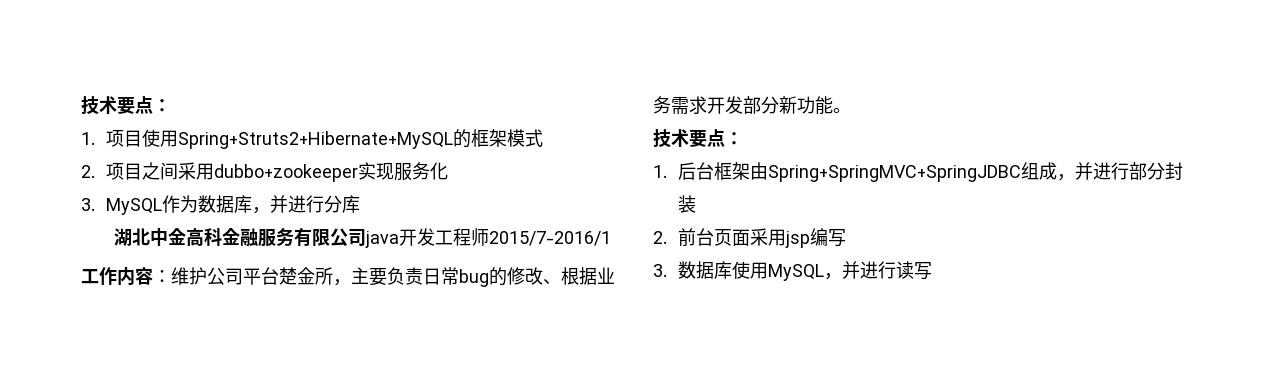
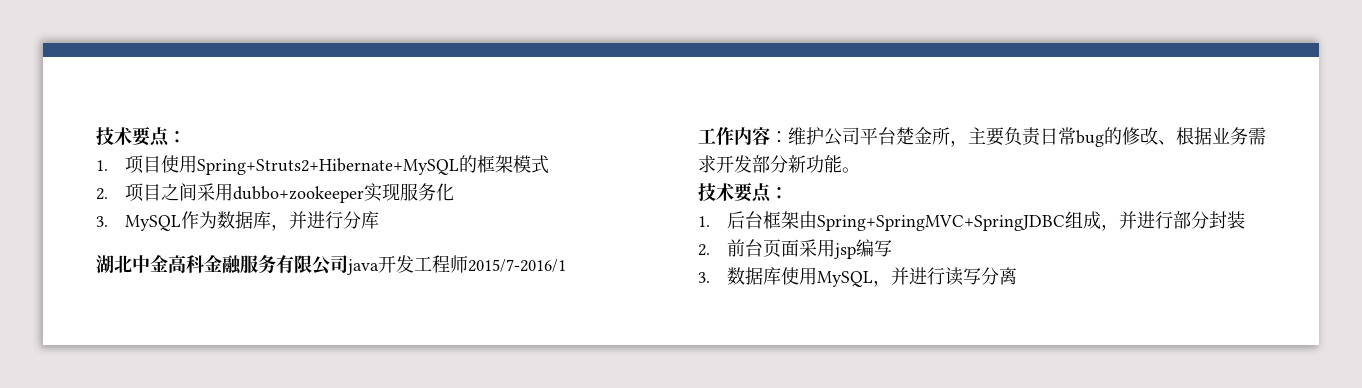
(932, 271) none -> [980,267,1017,285] 分离

